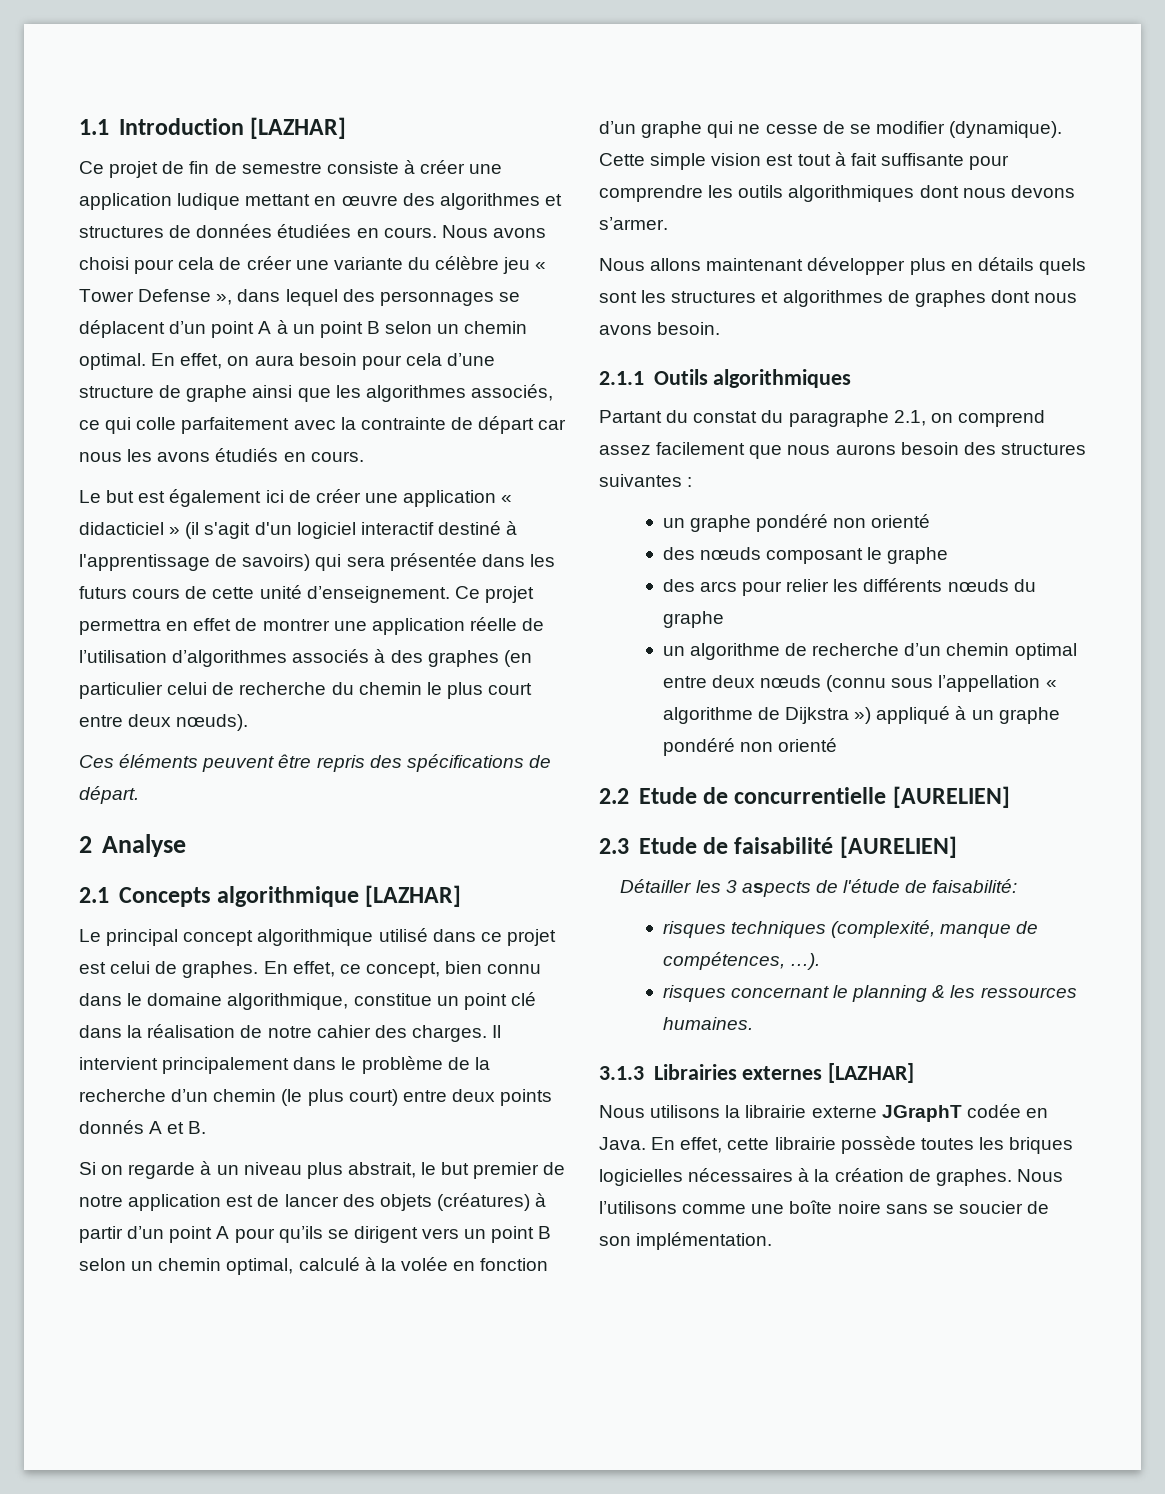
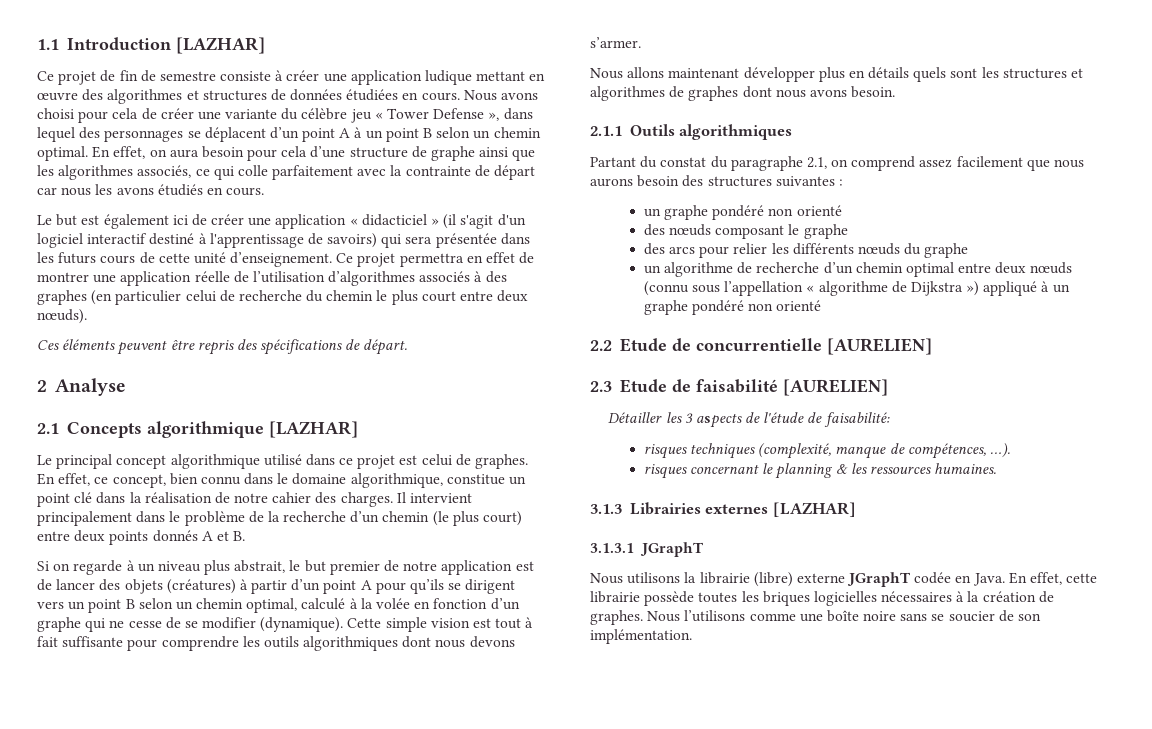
(915, 1073) none -> [590,542,703,557] // 3.1.3.1 JGraphT
(807, 1111) none -> [753,572,793,587] (libre)

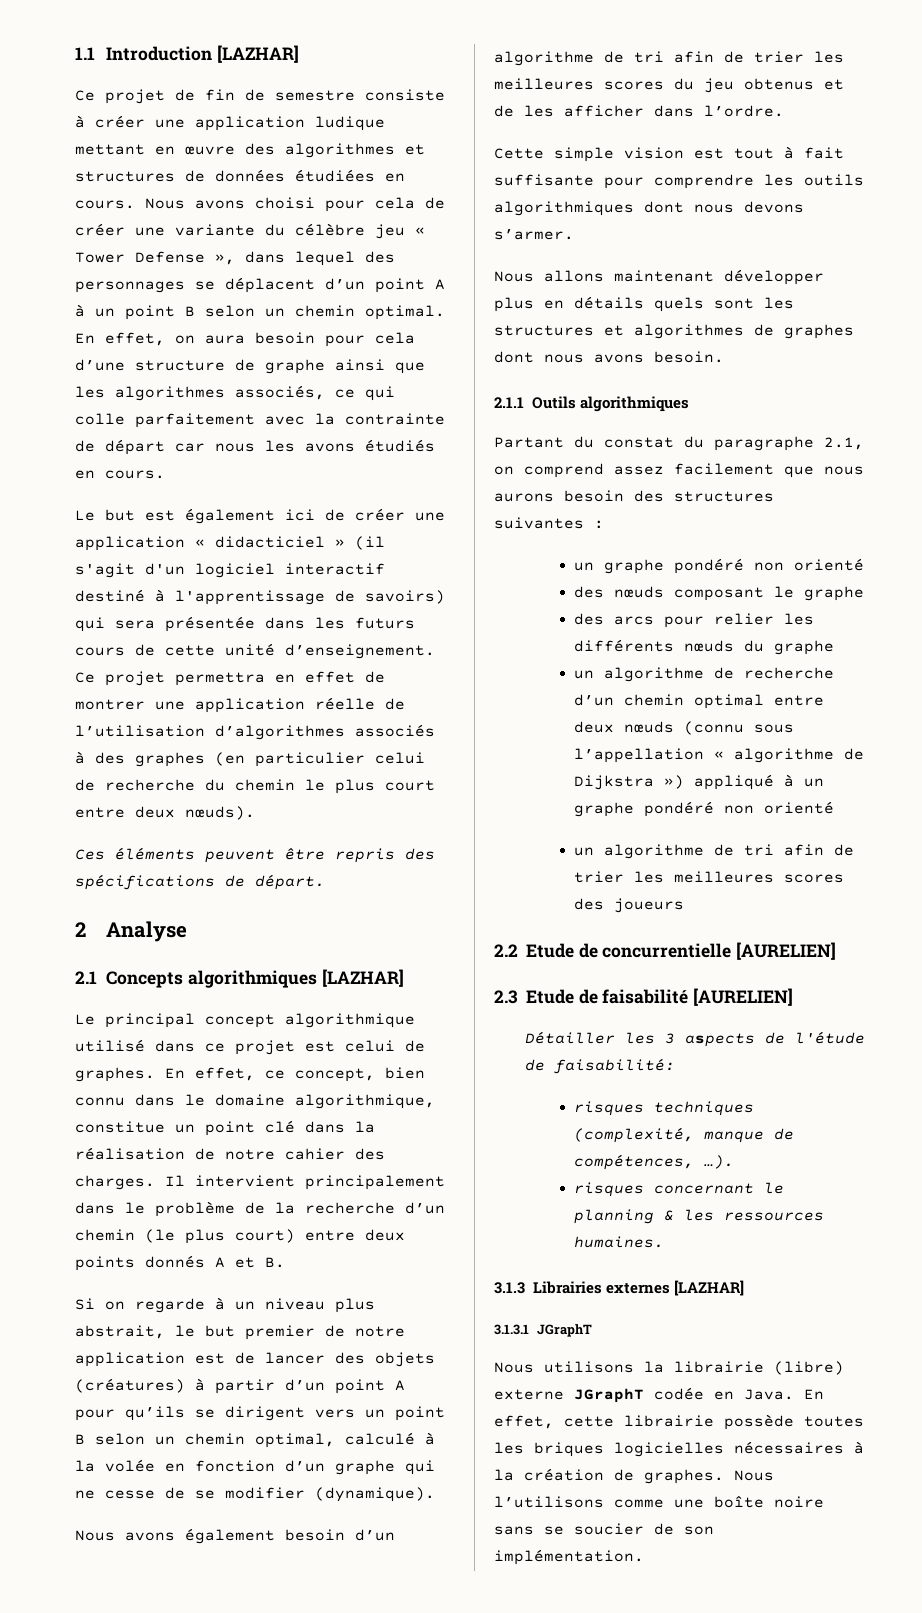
[146,421,264,438] algorithmique -> [187,970,317,988] algorithmiques
(344, 624) none -> [75,1528,395,1544] [494,51,844,66] [494,78,844,93] [494,105,784,117] // Nous avons également besoin d’un algorithme de tri afin de trier les meilleures scores du jeu obtenus et de les afficher dans l’ordre. //
(822, 305) none -> [573,844,854,859] [573,871,844,883] [573,898,684,913] // un algorithme de tri afin de trier les meilleures scores des joueurs

